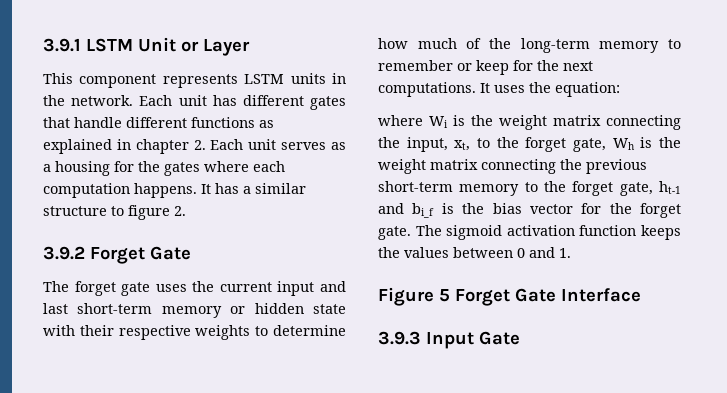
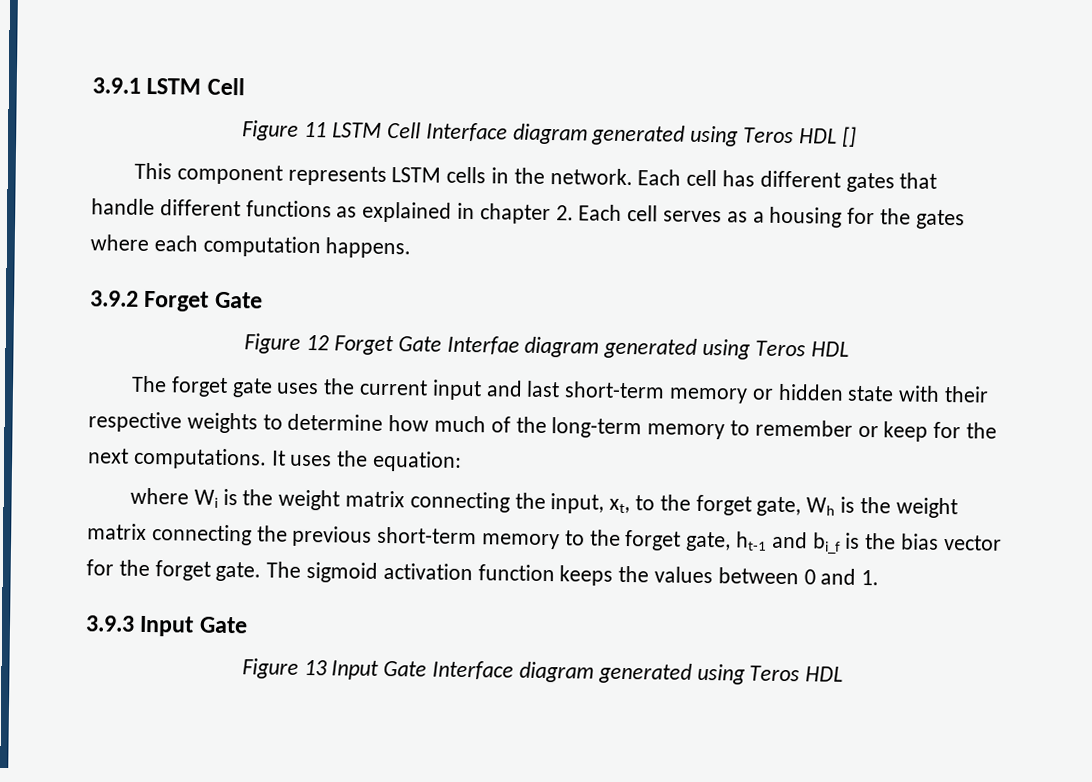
[138,37,250,56] Unit or Layer -> [206,77,245,96] [242,120,857,147] Cell // Figure 11 LSTM Cell Interface diagram generated using Teros HDL []
[290,73,326,84] units -> [446,166,487,184] cells
[178,95,207,106] unit -> [686,169,718,187] cell
[248,139,277,150] unit -> [627,205,659,222] cell
[201,183,306,194] [43,205,186,220] [43,246,191,264] It has a similar structure to figure 2. // 3.9.2 Forget Gate -> [90,290,263,312] [244,333,849,360] // 3.9.2 Forget Gate // Figure 12 Forget Gate Interfae diagram generated using Teros HDL
[378,287,641,306] [378,331,520,349] Figure 5 Forget Gate Interface // 3.9.3 Input Gate -> [85,615,248,637] [241,658,844,685] 3.9.3 Input Gate // Figure 13 Input Gate Interface diagram generated using Teros HDL

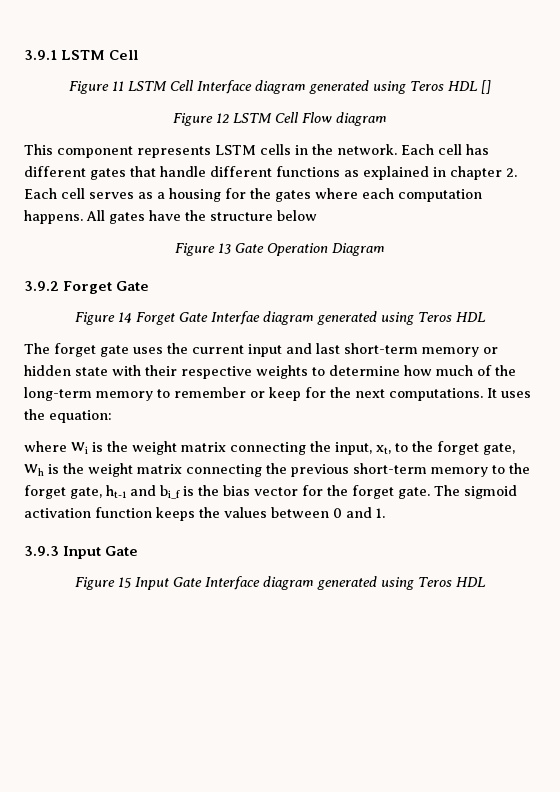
(857, 136) none -> [173,112,387,126] // Figure 12 LSTM Cell Flow diagram
(412, 248) none -> [86,210,317,224] [175,243,385,256] All gates have the structure below // Figure 13 Gate Operation Diagram
[306,334,330,351] 12 -> [118,312,133,323] 14
[303,659,327,676] 13 -> [118,577,133,588] 15

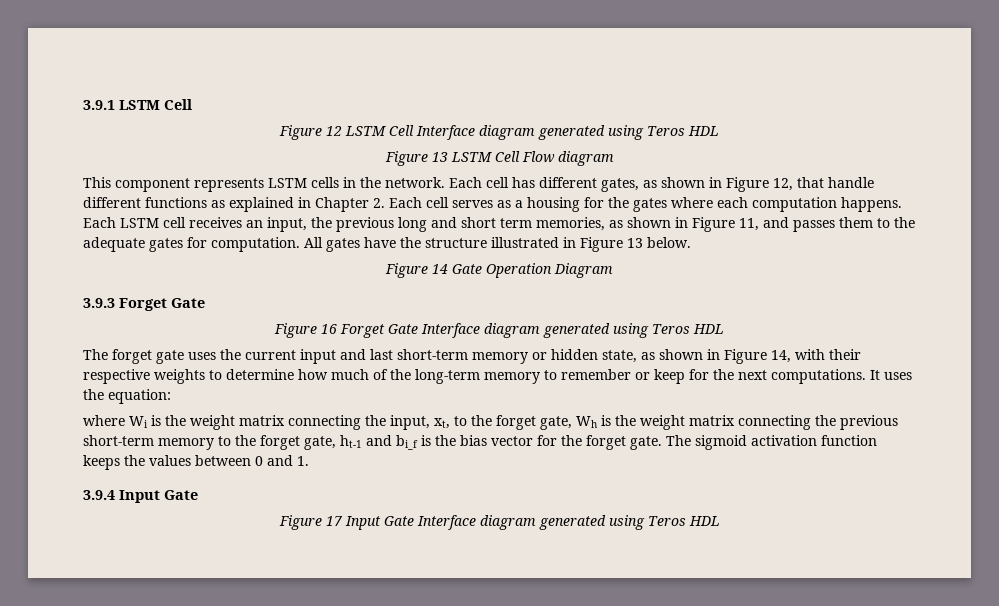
[112,81,125,91] 11 -> [326,126,342,136] 12
[480,80,491,94] [173,113,229,126] [] // Figure 12 -> [384,151,448,166] // Figure 13
[90,168,126,180] gates -> [601,177,793,192] gates, as shown in Figure 12,
[450,166,502,180] chapter -> [315,197,369,212] Chapter
(83, 217) none -> [83,217,915,232] [83,237,300,252] Each LSTM cell receives an input, the previous long and short term memories, as shown in Figure 11, and passes them to the adequate gates for computation.
[277,210,317,221] [175,243,231,256] below // Figure 13 -> [491,237,691,252] [385,263,448,278] illustrated in Figure 13 below. // Figure 14
[24,281,59,291] 3.9.2 -> [83,298,115,308] 3.9.3
[118,311,261,325] 14 Forget Gate Interfae -> [321,323,480,338] 16 Forget Gate Interface
[75,367,108,376] state -> [602,349,791,364] state, as shown in Figure 14,
[24,546,59,556] 3.9.3 -> [83,490,115,500] 3.9.4
[118,577,133,588] 15 -> [325,516,343,526] 17

